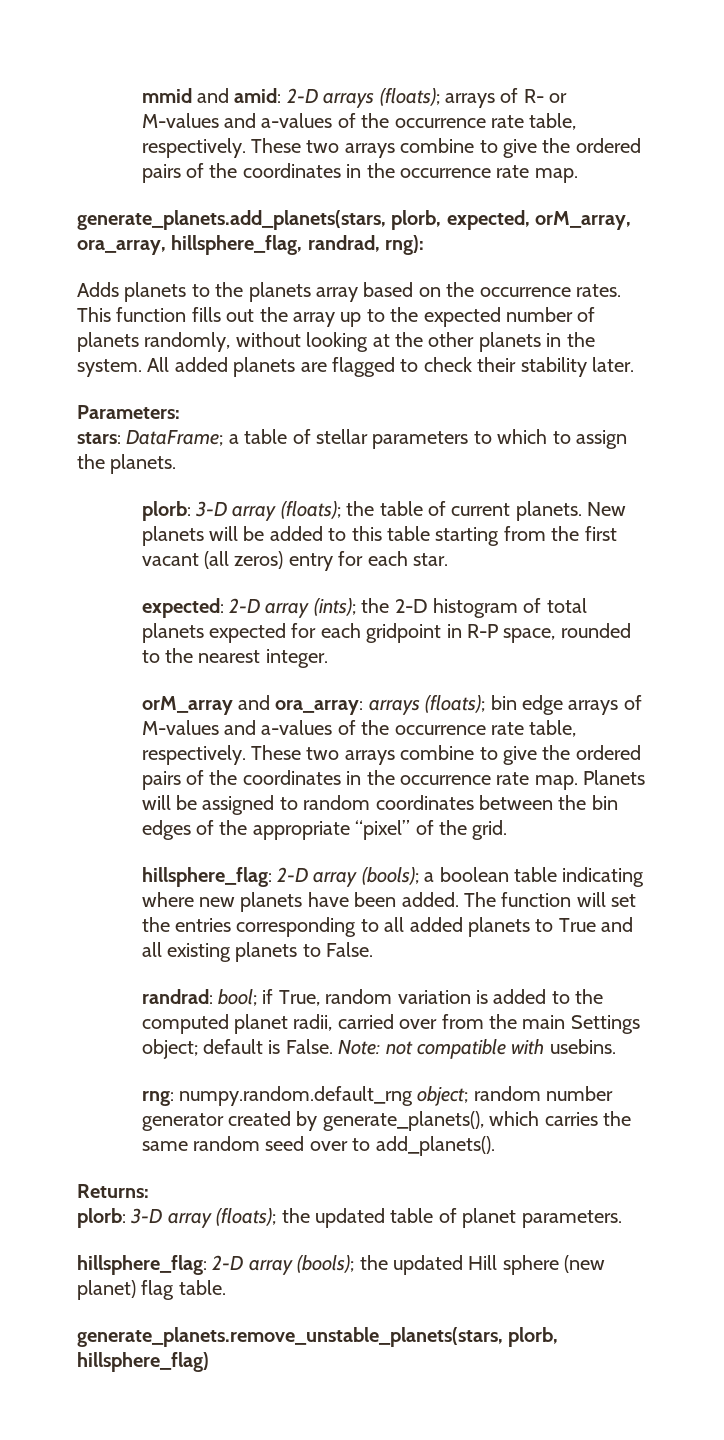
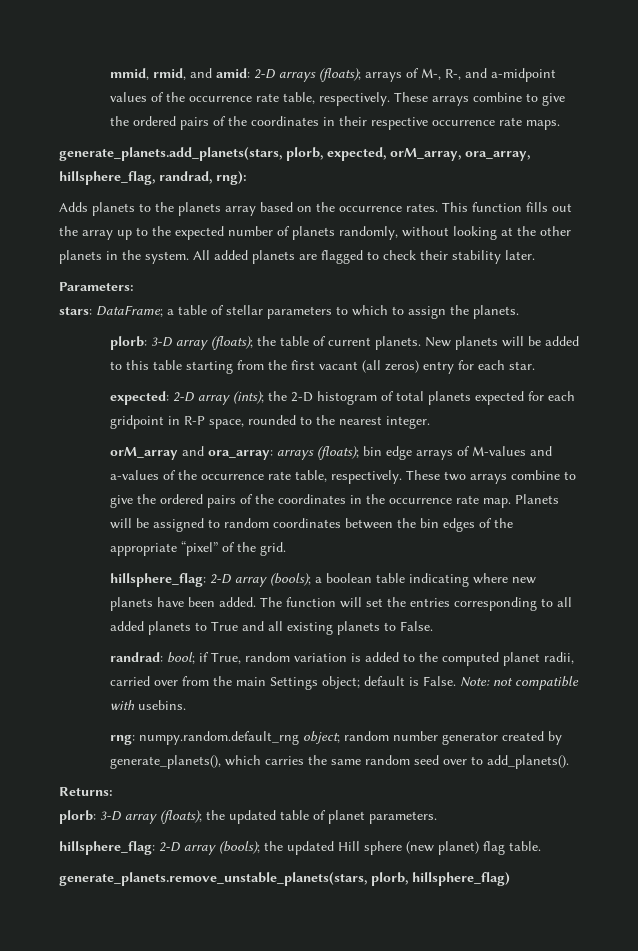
[141,88,192,103] mmid -> [109,68,186,80] mmid, rmid,
[523,89,568,103] [141,113,577,130] [141,138,340,158] R- or M-values and a-values of the occurrence rate table, respectively. These two -> [420,68,556,82] [109,92,428,106] M-, R-, and a-midpoint values of the occurrence rate table, respectively. These
[366,163,578,183] the occurrence rate map. -> [338,116,560,130] their respective occurrence rate maps.

